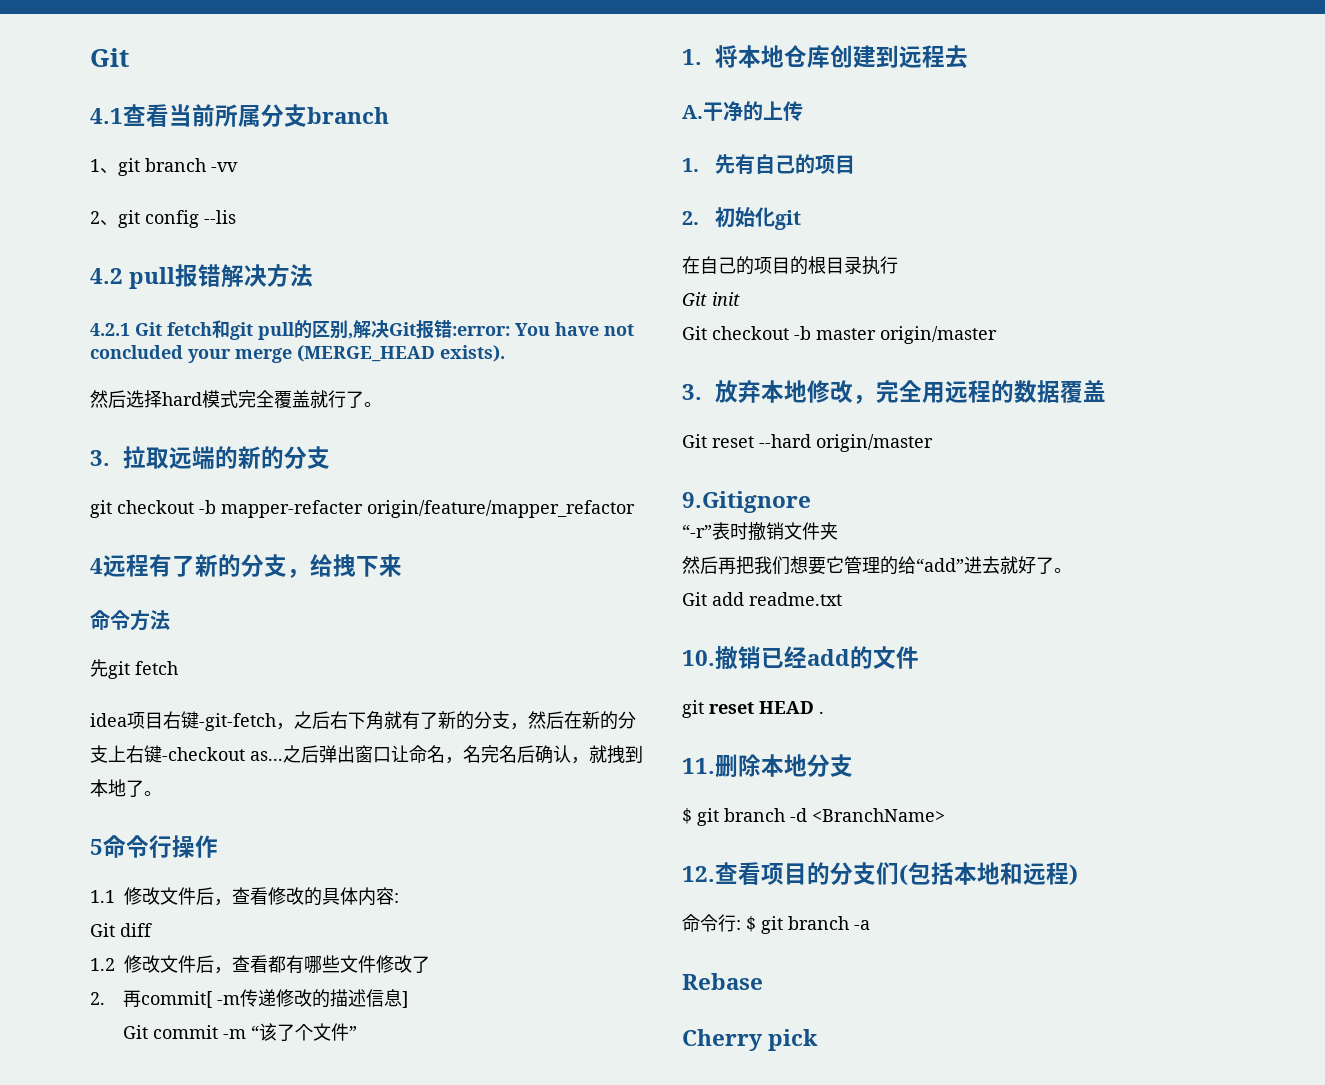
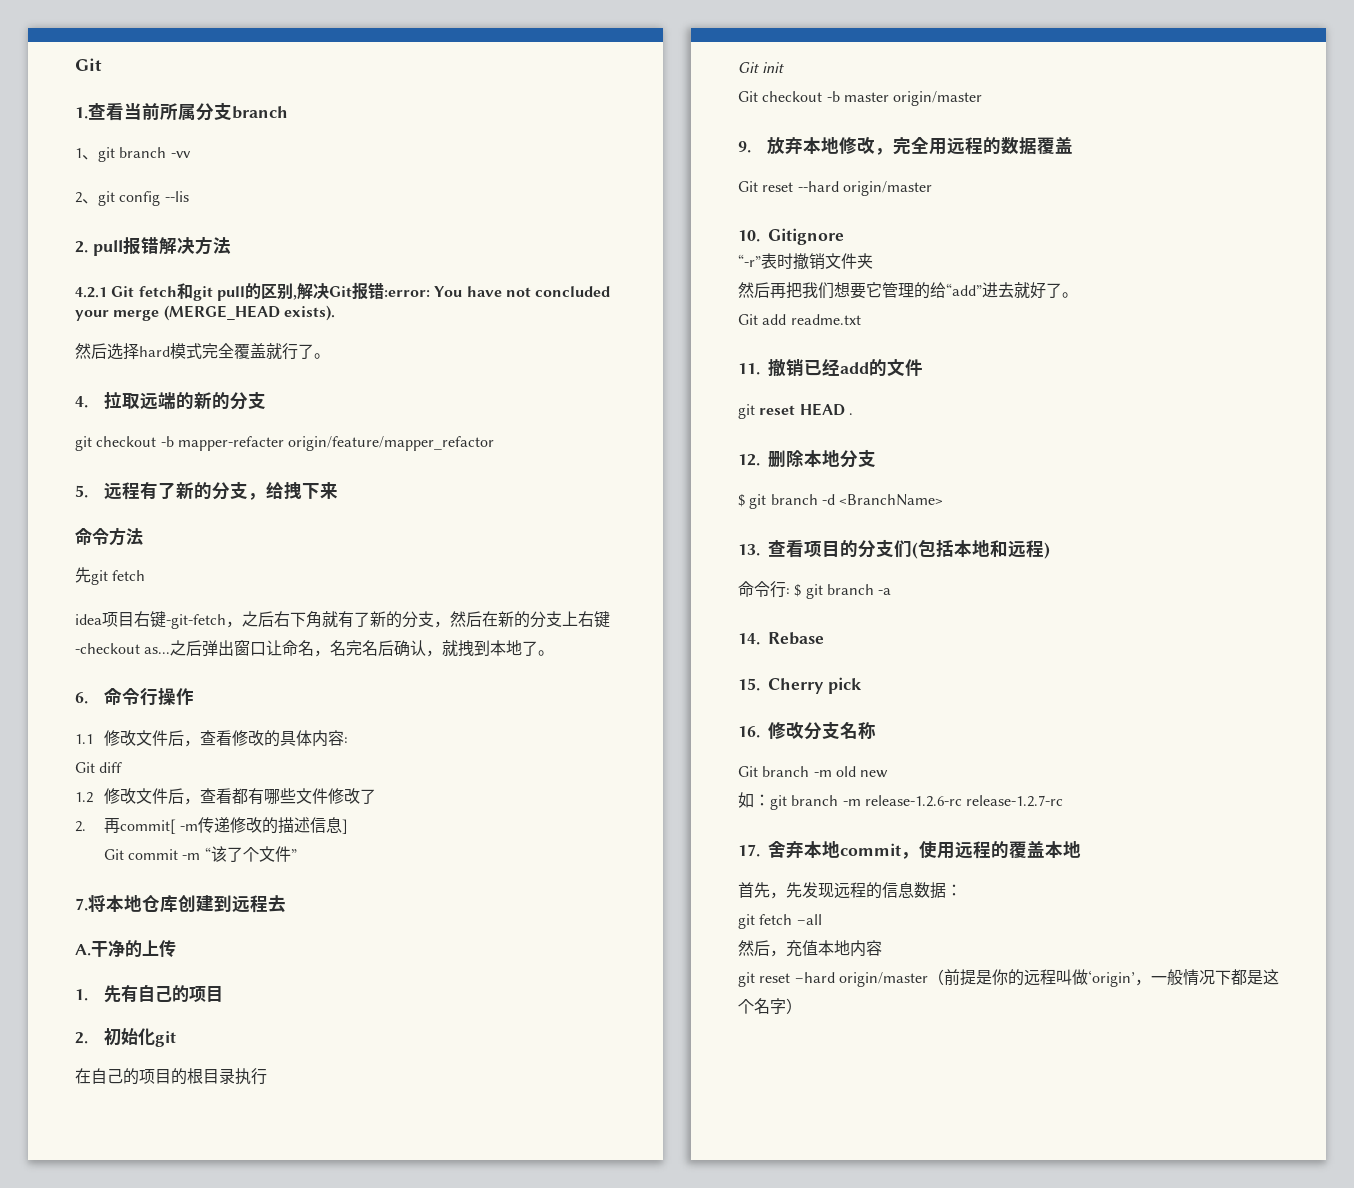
[90,108,123,124] 4.1 -> [75,107,88,119] 1.
[90,268,123,284] 4.2 -> [75,241,88,253] 2.
[90,450,110,466] 3. -> [75,396,88,408] 4.
[90,558,103,574] 4 -> [75,485,88,498] 5.
[90,839,103,855] 5 -> [75,692,88,704] 6.
[682,49,702,65] 1. -> [75,898,88,911] 7.
[682,384,702,400] 3. -> [738,141,751,153] 9.
[682,491,811,513] 9.Gitignore -> [738,228,844,245] 10. Gitignore
[682,650,715,666] 10. -> [738,363,760,375] 11.
[682,758,715,774] 11. -> [738,454,760,466] 12.
[682,866,715,882] 12. -> [738,544,760,556] 13.
(870, 925) none -> [738,633,760,645] 14.
(763, 981) none -> [738,678,760,691] 15.
(819, 1040) none -> [738,721,876,740] [738,766,889,778] [738,792,1064,810] [738,840,1081,859] [738,882,962,899] [738,914,822,929] [738,940,882,957] [738,969,1279,987] [738,998,802,1014] // 16.修改分支名称 // Git branch -m old new // 如：git branch -m release-1.2.6-rc release-1.2.7-rc // 17.舍弃本地commit，使用远程的覆盖本地 // 首先，先发现远程的信息数据： // git fetch –all // 然后，充值本地内容 // git reset –hard origin/master（前提是你的远程叫做‘origin’，一般情况下都是这个名字）

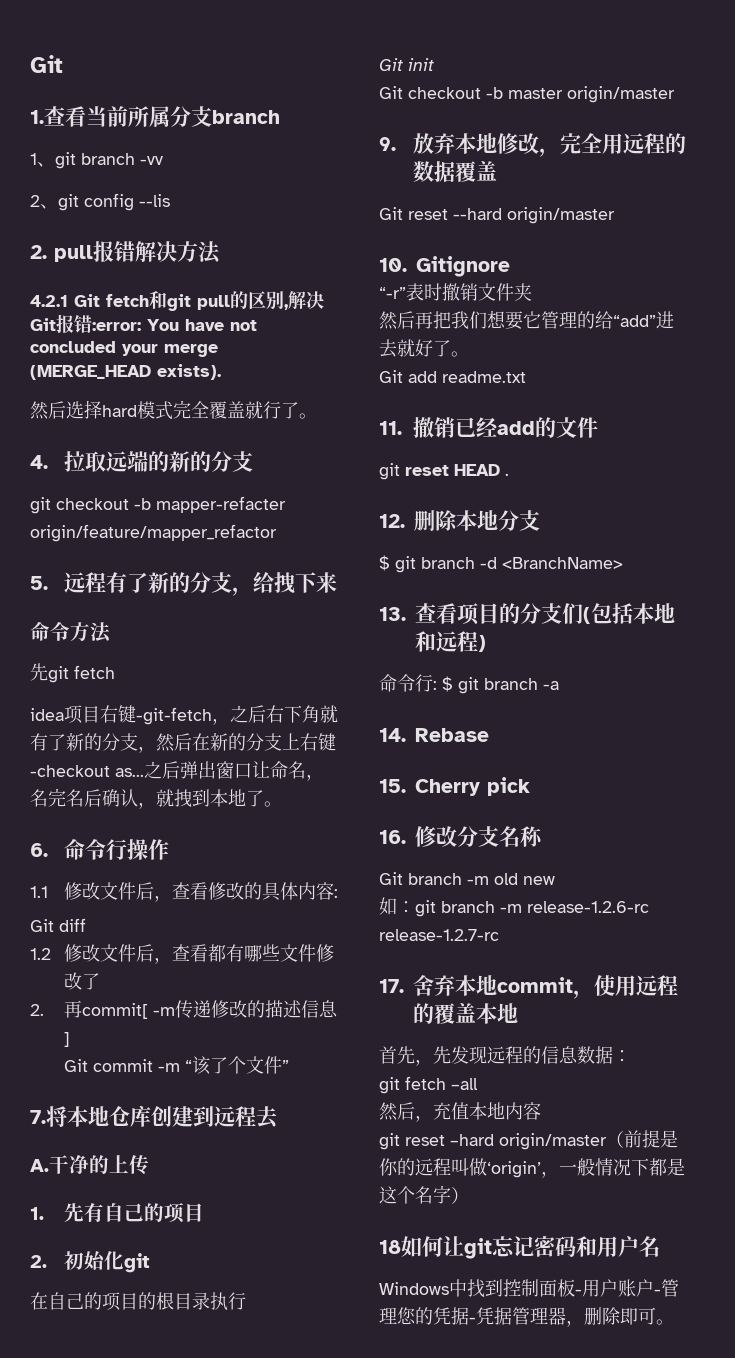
(802, 1006) none -> [379,1236,660,1259] [379,1279,679,1298] [379,1307,674,1327] // 18如何让git忘记密码和用户名 // Windows中找到控制面板-用户账户-管理您的凭据-凭据管理器，删除即可。

